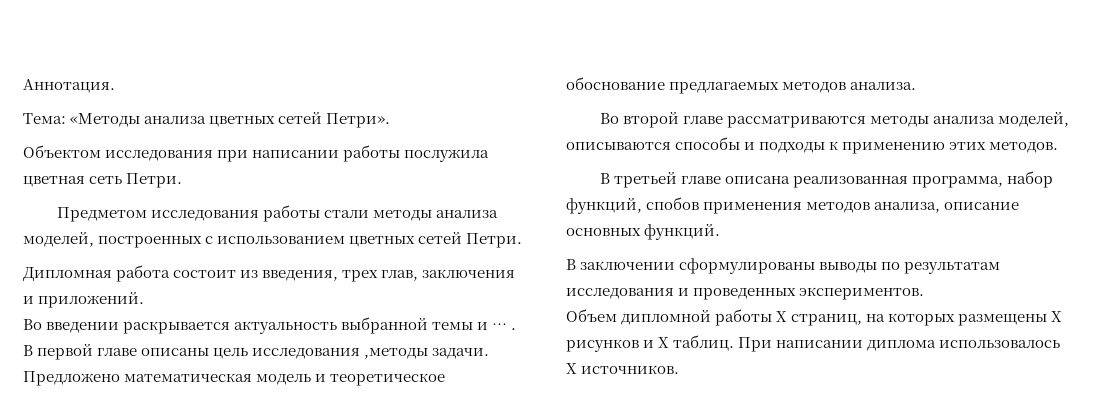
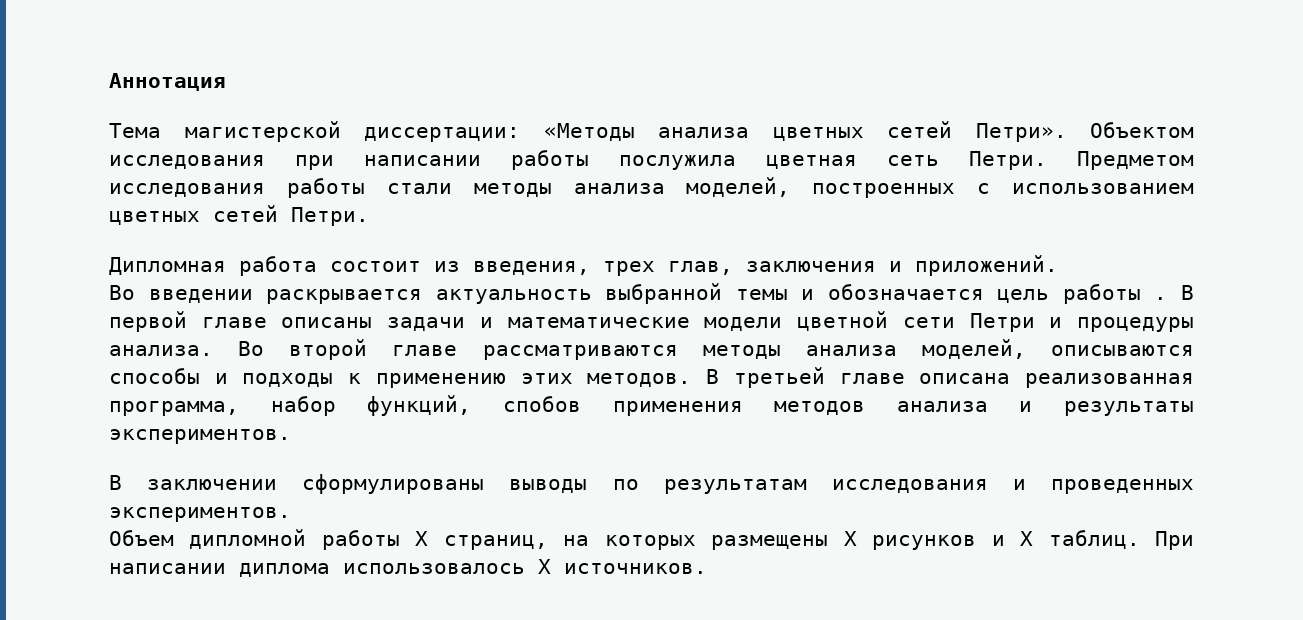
[23,79,115,93] [23,113,66,124] Аннотация. // Тема: -> [109,73,226,91] [109,121,520,142] Аннотация // Тема магистерской диссертации:
(391, 120) // -> (1067, 132) none
(183, 180) // -> (1047, 160) none
[492,323,508,330] … -> [827,284,1141,304] обозначается цель работы
[213,348,490,359] [23,371,446,386] [566,77,847,94] цель исследования ,методы задачи. Предложено математическая модель и теоретическое обоснование предлагаемых методов -> [387,311,1195,332] задачи и математические модели цветной сети Петри и процедуры
(917, 86) // -> (213, 350) none
(1059, 147) // -> (692, 380) none
[874,202,1020,213] [566,223,721,240] анализа, описание основных функций. -> [896,401,1194,416] [109,429,291,444] анализа и результаты экспериментов.

